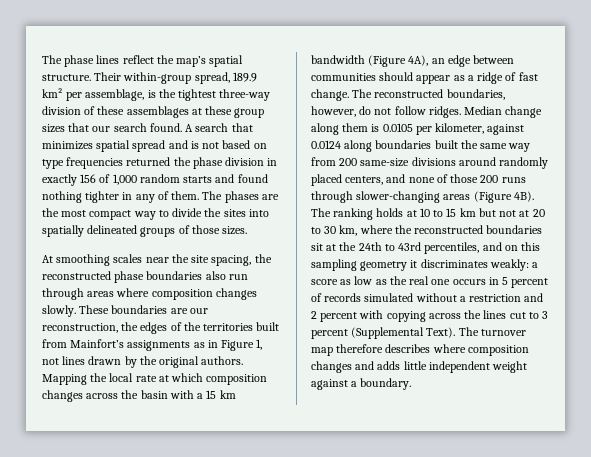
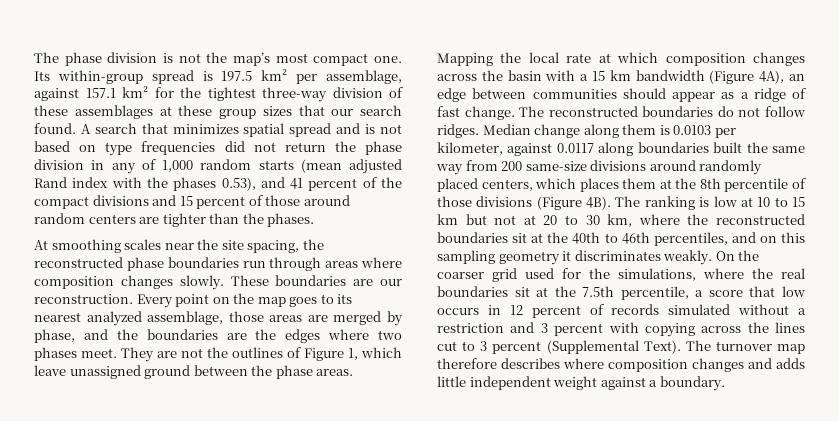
[96,55,244,67] [42,72,257,84] [42,88,156,101] lines reflect the map’s spatial structure. Their within-group spread, 189.9 km² per assemblage, is -> [107,52,402,66] [34,69,402,84] [34,86,174,101] division is not the map’s most compact one. Its within-group spread is 197.5 km² per assemblage, against 157.1 km² for
[126,157,171,166] returned -> [224,141,326,152] did not return
[42,174,97,186] exactly 156 -> [111,163,136,174] any
[215,174,268,183] [42,191,279,203] [42,208,269,220] [42,225,248,237] and found nothing tighter in any of them. The phases are the most compact way to divide the sites into spatially delineated groups of those sizes. -> [300,159,402,174] [34,177,403,191] [34,195,350,209] [34,213,315,227] (mean adjusted Rand index with the phases 0.53), and 41 percent of the compact divisions and 15 percent of those around random centers are tighter than the phases.
[205,271,226,280] also -> (239, 262) none
[42,322,280,334] [42,339,263,351] [42,356,244,368] reconstruction, the edges of the territories built from Mainfort’s assignments as in Figure 1, not lines drawn by the original authors. -> [34,293,353,308] [34,311,403,326] [34,329,402,343] [34,347,402,362] [34,365,354,379] reconstruction. Every point on the map goes to its nearest analyzed assemblage, those areas are merged by phase, and the boundaries are the edges where two phases meet. They are not the outlines of Figure 1, which leave unassigned ground between the phase areas.
[446,89,505,100] [311,106,356,117] boundaries, however, -> [642,106,714,117] boundaries
[382,123,413,132] 0.0105 -> [673,125,712,135] 0.0103
[311,140,341,149] 0.0124 -> [556,143,594,153] 0.0117
[386,174,526,183] [311,191,471,203] and none of those 200 runs through slower-changing areas -> [535,178,806,192] [437,196,533,207] which places them at the 8th percentile of those divisions
[376,208,404,217] holds -> [699,196,737,207] is low
[358,242,422,251] 24th to 43rd -> [572,232,650,244] 40th to 46th
[489,259,539,271] [311,276,451,285] weakly: a score as low as the real one -> [663,250,760,265] [437,268,805,282] [437,286,805,300] weakly. On the coarser grid used for the simulations, where the real boundaries sit at the 7.5th percentile, a score that low
[502,277,509,285] 5 -> [509,305,523,315] 12
[311,311,317,319] 2 -> [540,323,548,333] 3

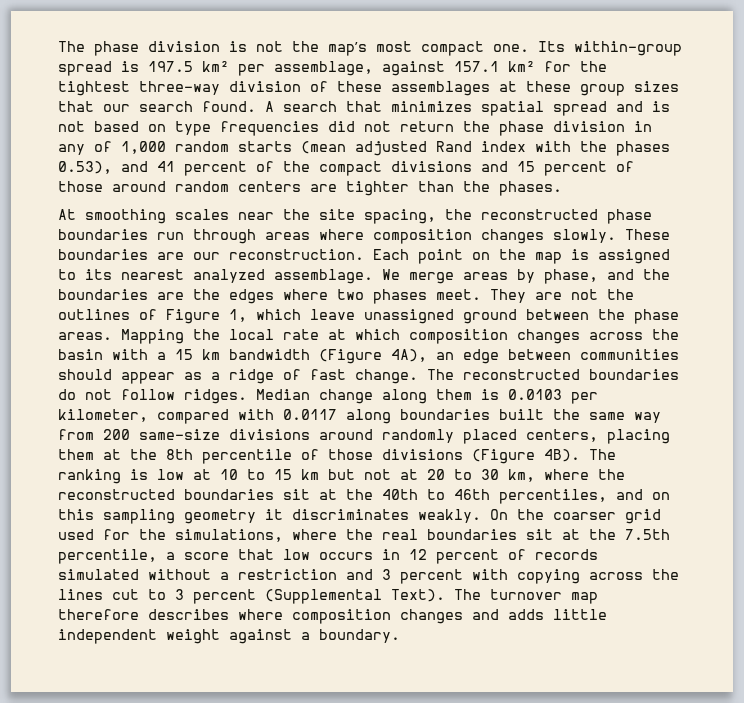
[136,294,173,308] Every -> [373,249,409,260] Each
[289,297,318,307] goes -> [571,249,670,264] is assigned
[147,311,382,325] assemblage, those areas are merged -> [274,269,508,284] assemblage. We merge areas
[507,143,553,156] against -> [157,409,274,424] compared with
[535,178,619,192] which places -> [607,429,670,444] placing

